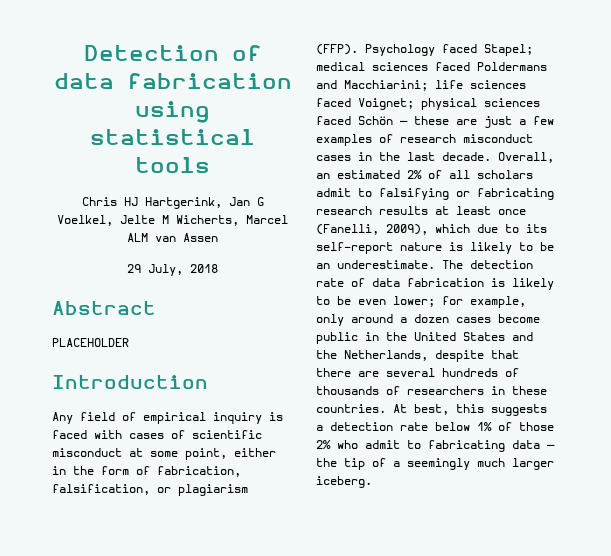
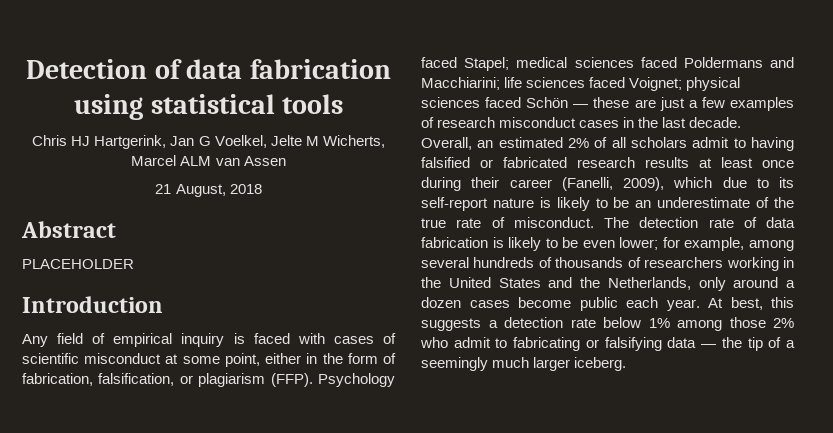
[127,264,183,276] 29 July, -> [155,184,226,197] 21 August,
[379,188,554,200] falsifying or fabricating -> [751,137,794,151] [421,157,567,168] having falsified or fabricated
(526, 212) none -> [421,177,552,191] during their career
[337,260,435,269] underestimate. -> [657,197,794,208] [421,217,594,228] underestimate of the true rate of misconduct.
(526, 302) none -> [749,240,794,251] [421,257,795,271] [421,277,691,290] among several hundreds of thousands of researchers working in the United States and the Netherlands,
[365,332,533,341] [316,350,519,362] [316,368,519,377] [316,386,547,395] [316,404,386,413] in the United States and the Netherlands, despite that there are several hundreds of thousands of researchers in these countries. -> [626,297,700,311] each year.
[498,422,512,431] of -> [677,320,722,331] among
(505, 446) none -> [585,337,662,351] or falsifying

